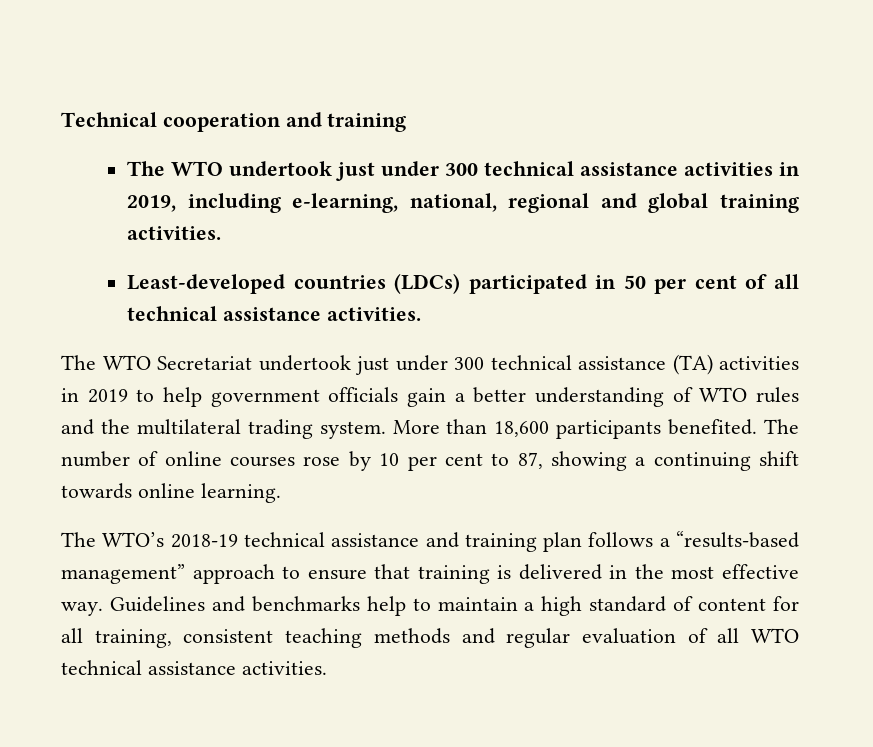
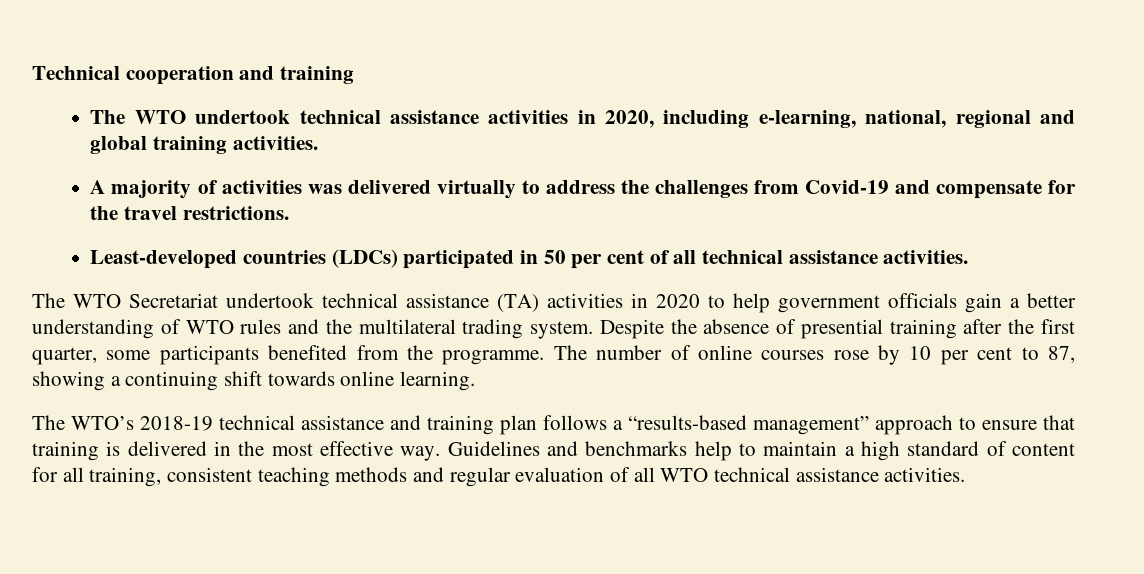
[335,161,478,181] just under 300 -> (291, 117) none
[126,195,176,212] 2019, -> [605,110,655,128] 2020,
(221, 233) none -> [90,180,1076,199] [90,206,289,220] // A majority of activities was delivered virtually to address the challenges from Covid-19 and compensate for the travel restrictions.
[355,355,484,375] just under 300 -> (314, 300) none
[87,389,128,403] 2019 -> [656,294,700,308] 2020
[392,419,758,439] More than 18,600 participants benefited. -> [599,319,1075,339] [32,345,545,365] Despite the absence of presential training after the first quarter, some participants benefited from the programme.

